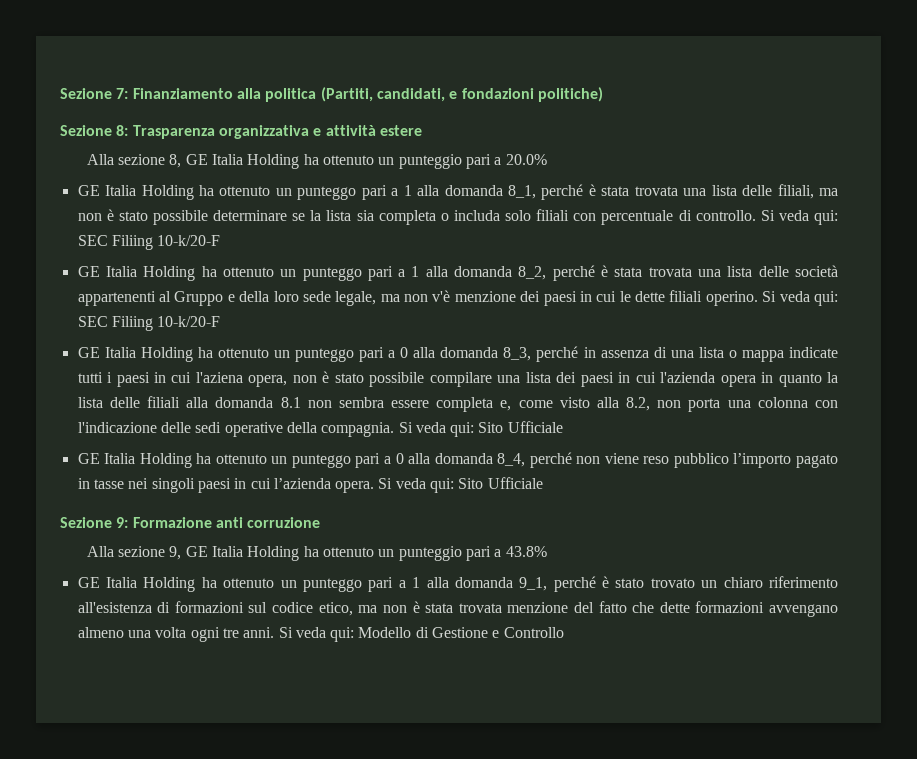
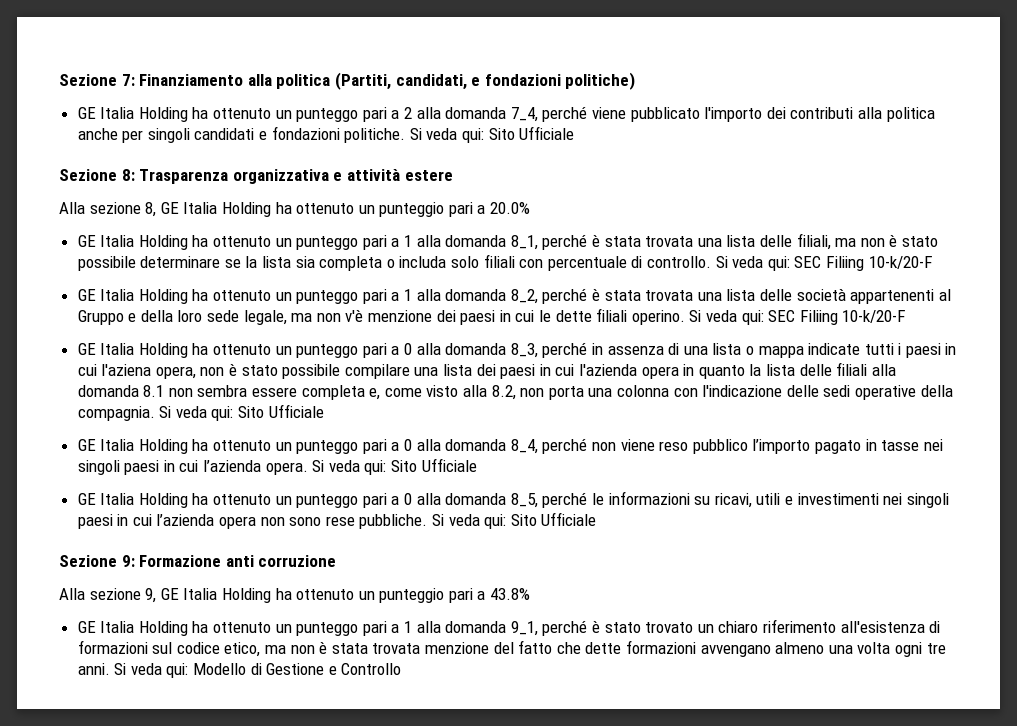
(603, 94) none -> [77,106,935,122] [77,126,575,143] // GE Italia Holding ha ottenuto un punteggo pari a 2 alla domanda 7_4, perché viene pubblicato l'importo dei contributi alla politica anche per singoli candidati e fondazioni politiche. Si veda qui: Sito Ufficiale
(543, 483) none -> [77,491,949,508] [77,512,597,529] // GE Italia Holding ha ottenuto un punteggo pari a 0 alla domanda 8_5, perché le informazioni su ricavi, utili e investimenti nei singoli paesi in cui l’azienda opera non sono rese pubbliche. Si veda qui: Sito Ufficiale

